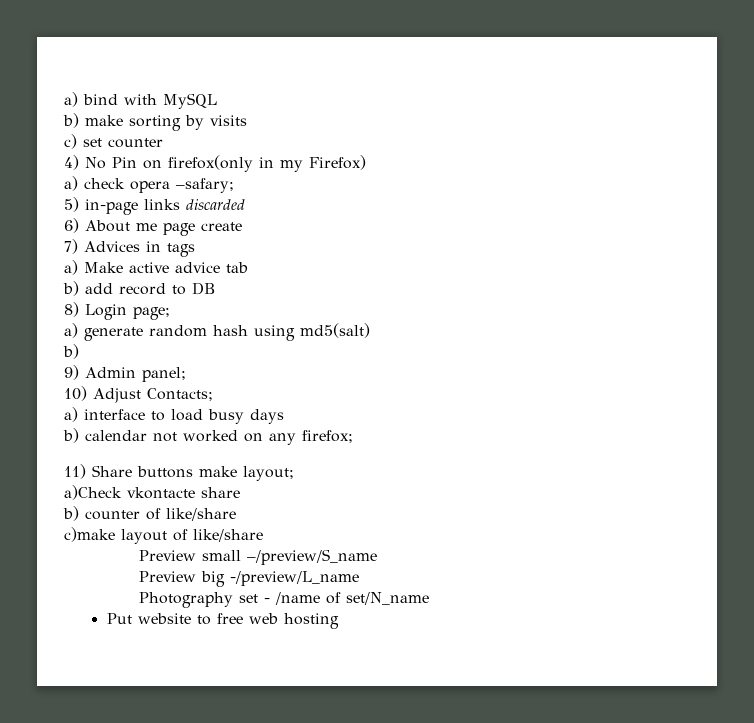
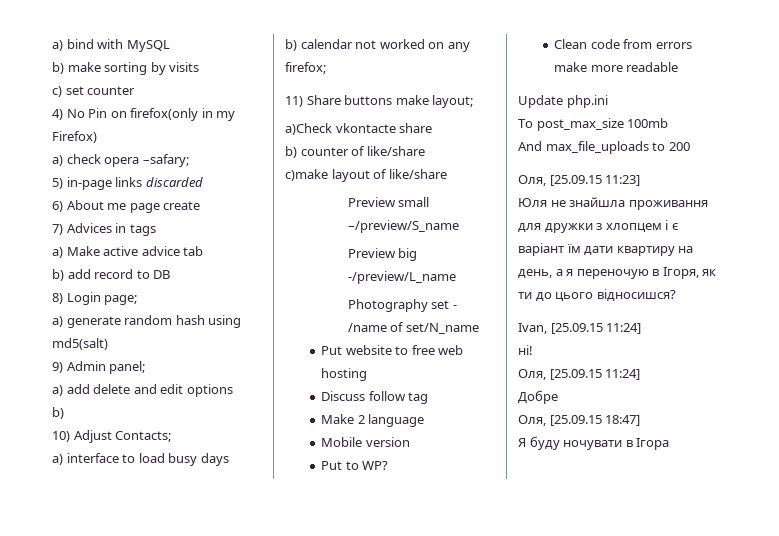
[63,344,79,359] // b) -> (108, 344) none
(186, 374) none -> [52,384,233,397] [52,407,64,419] // a) add delete and edit options // b)
(339, 621) none -> [321,391,429,404] [321,414,425,427] [321,437,410,447] [321,461,389,470] [554,39,692,49] [554,62,679,72] [518,95,608,108] [518,118,669,131] [518,141,690,154] [518,175,641,186] [518,197,708,210] [518,220,678,233] [518,243,694,256] [518,267,717,279] [518,289,676,302] [518,323,642,334] [518,345,533,355] [518,369,641,380] [518,390,558,404] [518,415,641,426] [518,436,670,450] // Discuss follow tag // Make 2 language // Mobile version // Put to WP? // Clean code from errors make more readable // Update php.ini // To post_max_size 100mb // And max_file_uploads to 200 // Оля, [25.09.15 11:23] // Юля не знайшла проживання для дружки з хлопцем і є варіант їм дати квартиру на день, а я переночую в Ігоря, як ти до цього відносишся? // Ivan, [25.09.15 11:24] // ні! // Оля, [25.09.15 11:24] // Добре // Оля, [25.09.15 18:47] // Я буду ночувати в Ігора

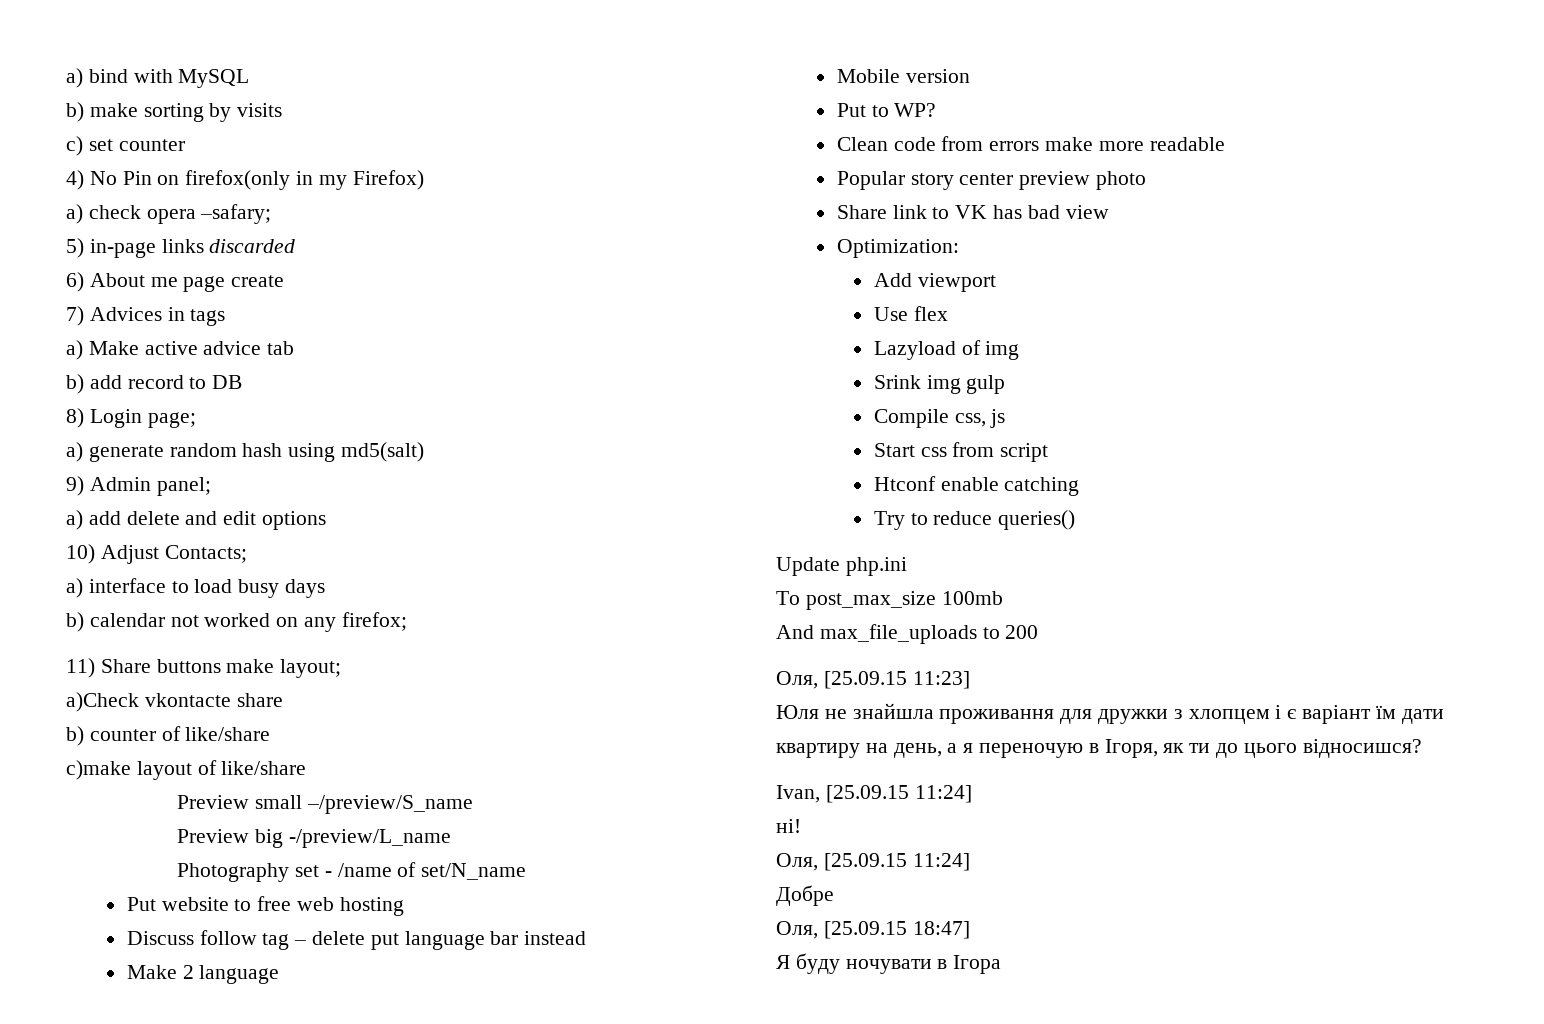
[52,407,64,419] // b) -> (327, 520) none
(429, 398) none -> [294,931,587,950] – delete put language bar instead
(679, 67) none -> [836,171,1146,190] [836,205,1109,219] [836,239,959,258] [873,273,996,292] [873,306,948,321] [873,340,1020,360] [873,375,1006,394] [873,409,1006,428] [873,442,1049,462] [873,476,1080,496] [873,510,1076,530] // Popular story center preview photo // Share link to VK has bad view // Optimization: // Add viewport // Use flex // Lazyload of img // Srink img gulp // Compile css, js // Start css from script // Htconf enable catching // Try to reduce queries()

